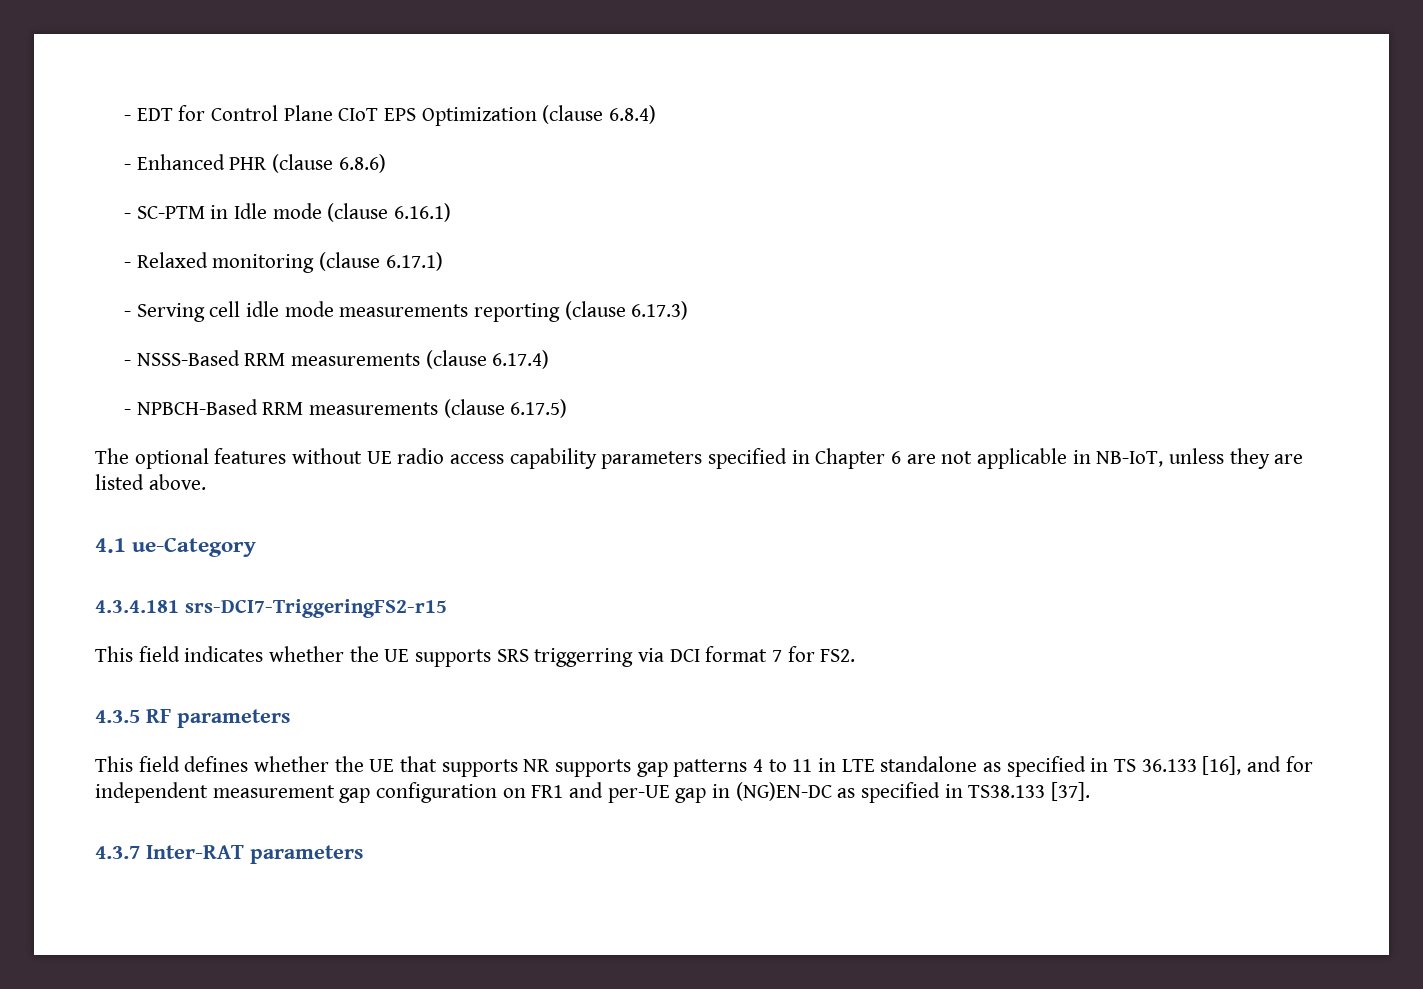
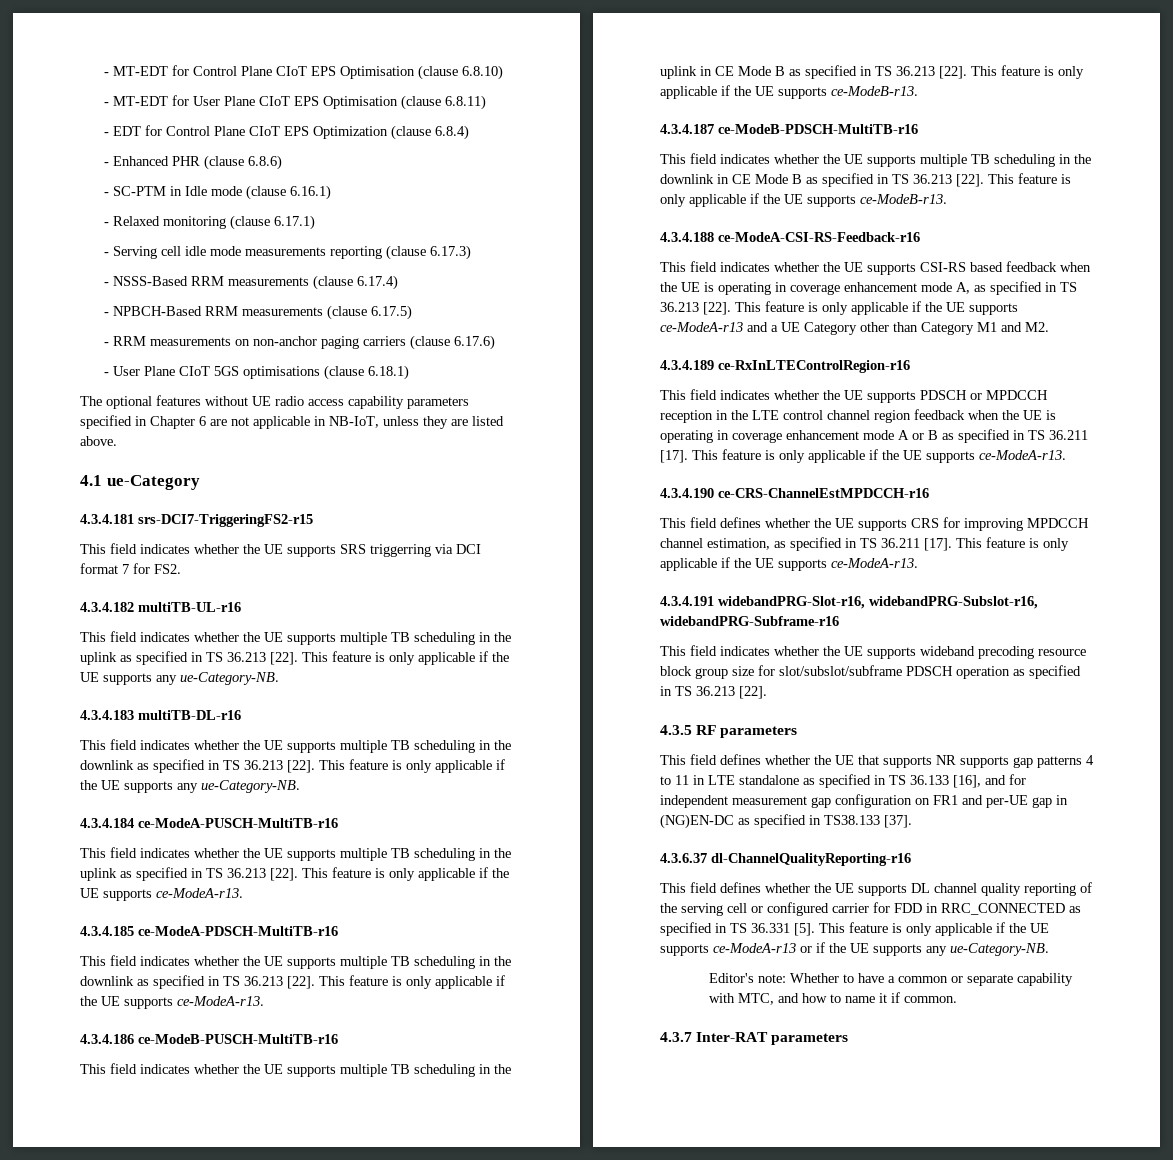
[123,115,131,121] - -> [104,65,504,80] [104,95,487,110] [104,132,110,136] - MT-EDT for Control Plane CIoT EPS Optimisation (clause 6.8.10) // - MT-EDT for User Plane CIoT EPS Optimisation (clause 6.8.11) // -
(568, 408) none -> [104,335,496,350] [104,365,410,380] // - RRM measurements on non-anchor paging carriers (clause 6.17.6) // - User Plane CIoT 5GS optimisations (clause 6.18.1)
(856, 655) none -> [80,602,241,612] [80,631,511,645] [80,651,509,665] [80,672,279,685] [80,710,241,720] [80,739,511,753] [80,759,505,773] [80,780,300,793] [80,818,338,828] [80,847,511,861] [80,867,509,881] [80,888,243,901] [80,926,338,936] [80,955,511,969] [80,975,505,989] [80,996,264,1009] [80,1034,338,1044] [80,1063,511,1077] [660,65,1084,79] [660,85,918,99] [660,124,918,134] [660,153,1091,167] [660,173,1071,187] [660,193,947,207] [660,232,920,242] [660,261,1091,275] [660,281,1077,295] [660,301,1018,315] [660,322,1049,335] [660,360,910,373] [660,389,1048,403] [660,409,1056,423] [660,429,1088,443] [660,449,1066,463] [660,488,929,498] [660,517,1089,531] [660,537,1069,551] [660,557,918,571] [660,596,1038,609] [660,616,839,626] [660,645,1086,659] [660,665,1081,679] [660,686,767,699] // 4.3.4.182 multiTB-UL-r16 // This field indicates whether the UE supports multiple TB scheduling in the uplink as specified in TS 36.213 [22]. This feature is only applicable if the UE supports any ue-Category-NB. // 4.3.4.183 multiTB-DL-r16 // This field indicates whether the UE supports multiple TB scheduling in the downlink as specified in TS 36.213 [22]. This feature is only applicable if the UE supports any ue-Category-NB. // 4.3.4.184 ce-ModeA-PUSCH-MultiTB-r16 // This field indicates whether the UE supports multiple TB scheduling in the uplink as specified in TS 36.213 [22]. This feature is only applicable if the UE supports ce-ModeA-r13. // 4.3.4.185 ce-ModeA-PDSCH-MultiTB-r16 // This field indicates whether the UE supports multiple TB scheduling in the downlink as specified in TS 36.213 [22]. This feature is only applicable if the UE supports ce-ModeA-r13. // 4.3.4.186 ce-ModeB-PUSCH-MultiTB-r16 // This field indicates whether the UE supports multiple TB scheduling in the uplink in CE Mode B as specified in TS 36.213 [22]. This feature is only applicable if the UE supports ce-ModeB-r13. // 4.3.4.187 ce-ModeB-PDSCH-MultiTB-r16 // This field indicates whether the UE supports multiple TB scheduling in the downlink in CE Mode B as specified in TS 36.213 [22]. This feature is only applicable if the UE supports ce-ModeB-r13. // 4.3.4.188 ce-ModeA-CSI-RS-Feedback-r16 // This field indicates whether the UE supports CSI-RS based feedback when the UE is operating in coverage enhancement mode A, as specified in TS 36.213 [22]. This feature is only applicable if the UE supports ce-ModeA-r13 and a UE Category other than Category M1 and M2. // 4.3.4.189 ce-RxInLTEControlRegion-r16 // This field indicates whether the UE supports PDSCH or MPDCCH reception in the LTE control channel region feedback when the UE is operating in coverage enhancement mode A or B as specified in TS 36.211 [17]. This feature is only applicable if the UE supports ce-ModeA-r13. // 4.3.4.190 ce-CRS-ChannelEstMPDCCH-r16 // This field defines whether the UE supports CRS for improving MPDCCH channel estimation, as specified in TS 36.211 [17]. This feature is only applicable if the UE supports ce-ModeA-r13. // 4.3.4.191 widebandPRG-Slot-r16, widebandPRG-Subslot-r16, widebandPRG-Subframe-r16 // This field indicates whether the UE supports wideband precoding resource block group size for slot/subslot/subframe PDSCH operation as specified in TS 36.213 [22].
(1091, 791) none -> [660,853,911,866] [660,882,1092,896] [660,902,1081,916] [660,922,1049,936] [660,942,1049,956] [708,973,1073,986] [708,992,957,1005] // 4.3.6.37 dl-ChannelQualityReporting-r16 // This field defines whether the UE supports DL channel quality reporting of the serving cell or configured carrier for FDD in RRC_CONNECTED as specified in TS 36.331 [5]. This feature is only applicable if the UE supports ce-ModeA-r13 or if the UE supports any ue-Category-NB. // Editor's note: Whether to have a common or separate capability with MTC, and how to name it if common.

